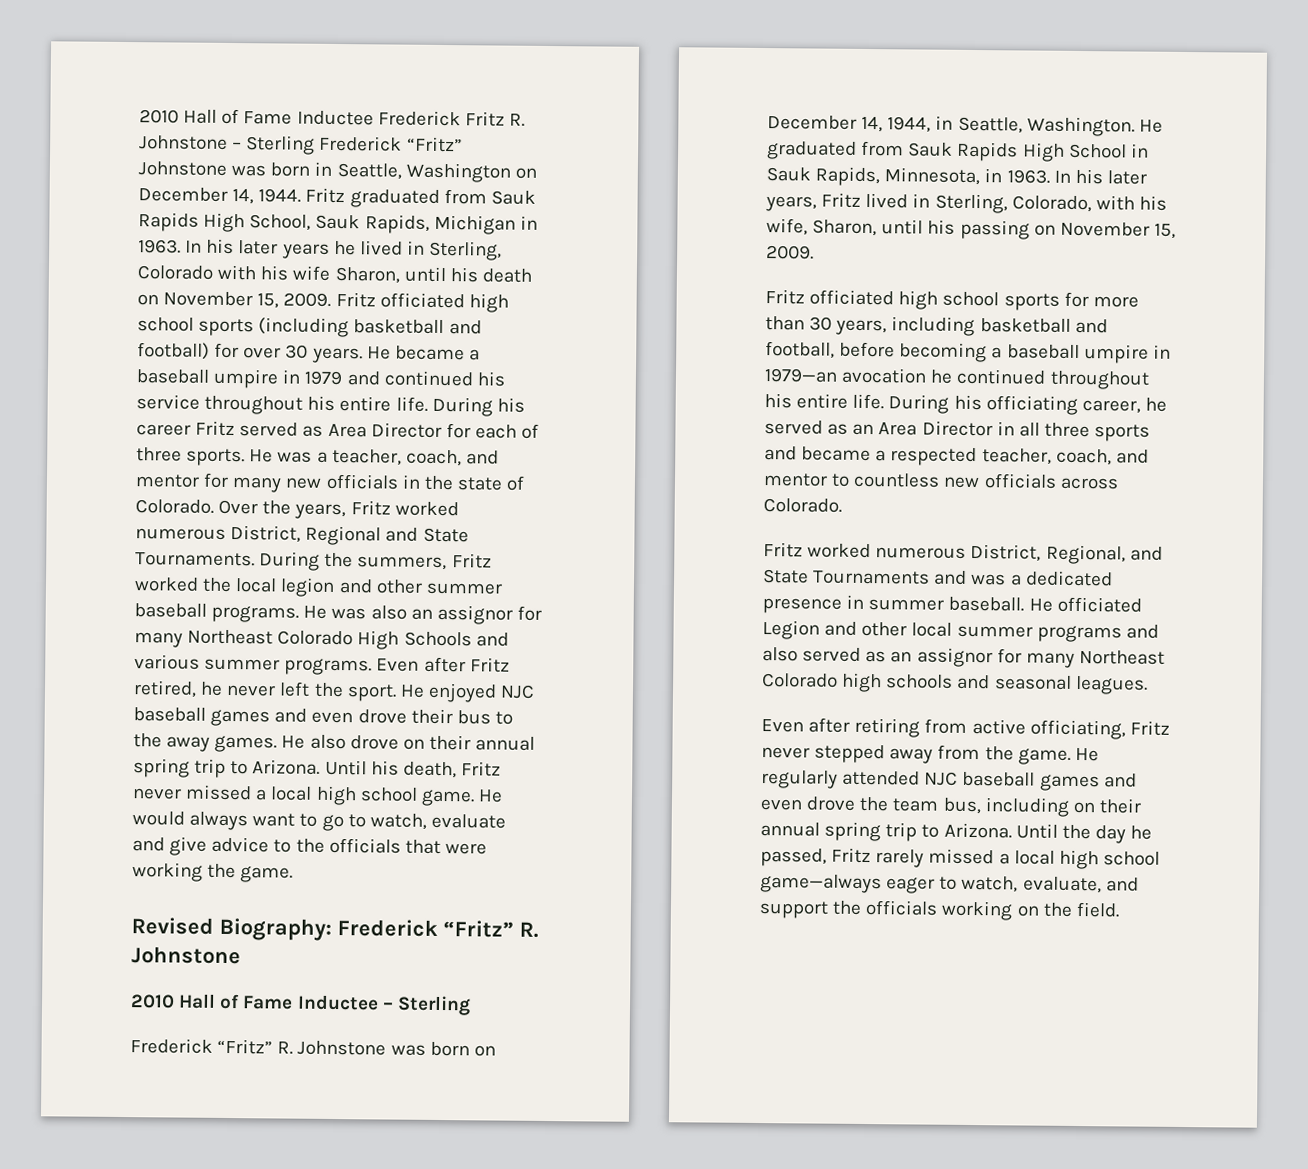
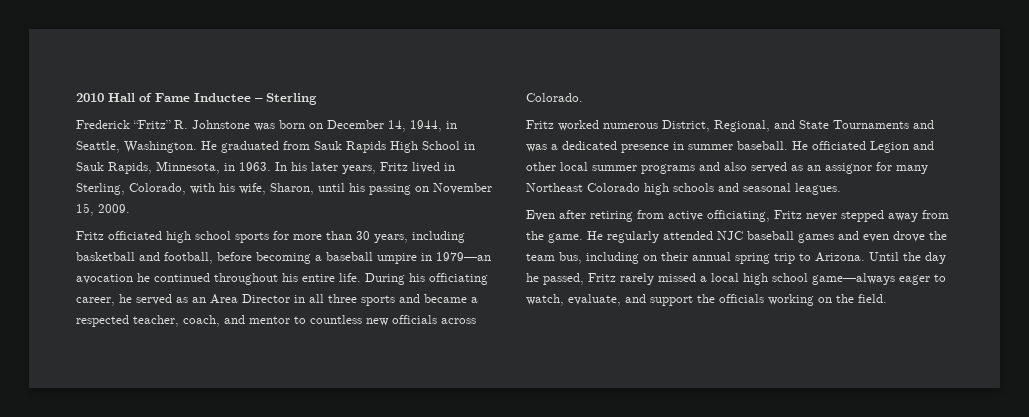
[139,108,525,127] [139,135,463,155] [138,161,537,183] [138,187,536,208] [138,212,538,235] [138,238,503,261] [137,264,532,284] [137,291,509,313] [137,317,482,338] [137,342,480,364] [136,368,506,389] [136,394,525,417] [136,420,540,439] [136,447,499,467] [135,472,526,493] [135,499,459,520] [135,525,469,546] [135,551,492,571] [134,577,503,597] [134,603,542,625] [134,629,509,650] [134,654,510,676] [133,680,536,703] [133,707,513,727] [133,733,536,753] [133,758,501,779] [132,784,503,807] [132,811,506,832] [132,836,487,856] [132,862,294,883] [131,917,539,941] [131,946,241,965] [130,993,379,1011] 2010 Hall of Fame Inductee Frederick Fritz R. Johnstone – Sterling Frederick “Fritz” Johnstone was born in Seattle, Washington on December 14, 1944. Fritz graduated from Sauk Rapids High School, Sauk Rapids, Michigan in 1963. In his later years he lived in Sterling, Colorado with his wife Sharon, until his death on November 15, 2009. Fritz officiated high school sports (including basketball and football) for over 30 years. He became a baseball umpire in 1979 and continued his service throughout his entire life. During his career Fritz served as Area Director for each of three sports. He was a teacher, coach, and mentor for many new officials in the state of Colorado. Over the years, Fritz worked numerous District, Regional and State Tournaments. During the summers, Fritz worked the local legion and other summer baseball programs. He was also an assignor for many Northeast Colorado High Schools and various summer programs. Even after Fritz retired, he never left the sport. He enjoyed NJC baseball games and even drove their bus to the away games. He also drove on their annual spring trip to Arizona. Until his death, Fritz never missed a local high school game. He would always want to go to watch, evaluate and give advice to the officials that were working the game. // Revised Biography: Frederick “Fritz” R. Johnstone // 2010 Hall of Fame Inductee -> [76,93,251,102] 2010 Hall of Fame Inductee

